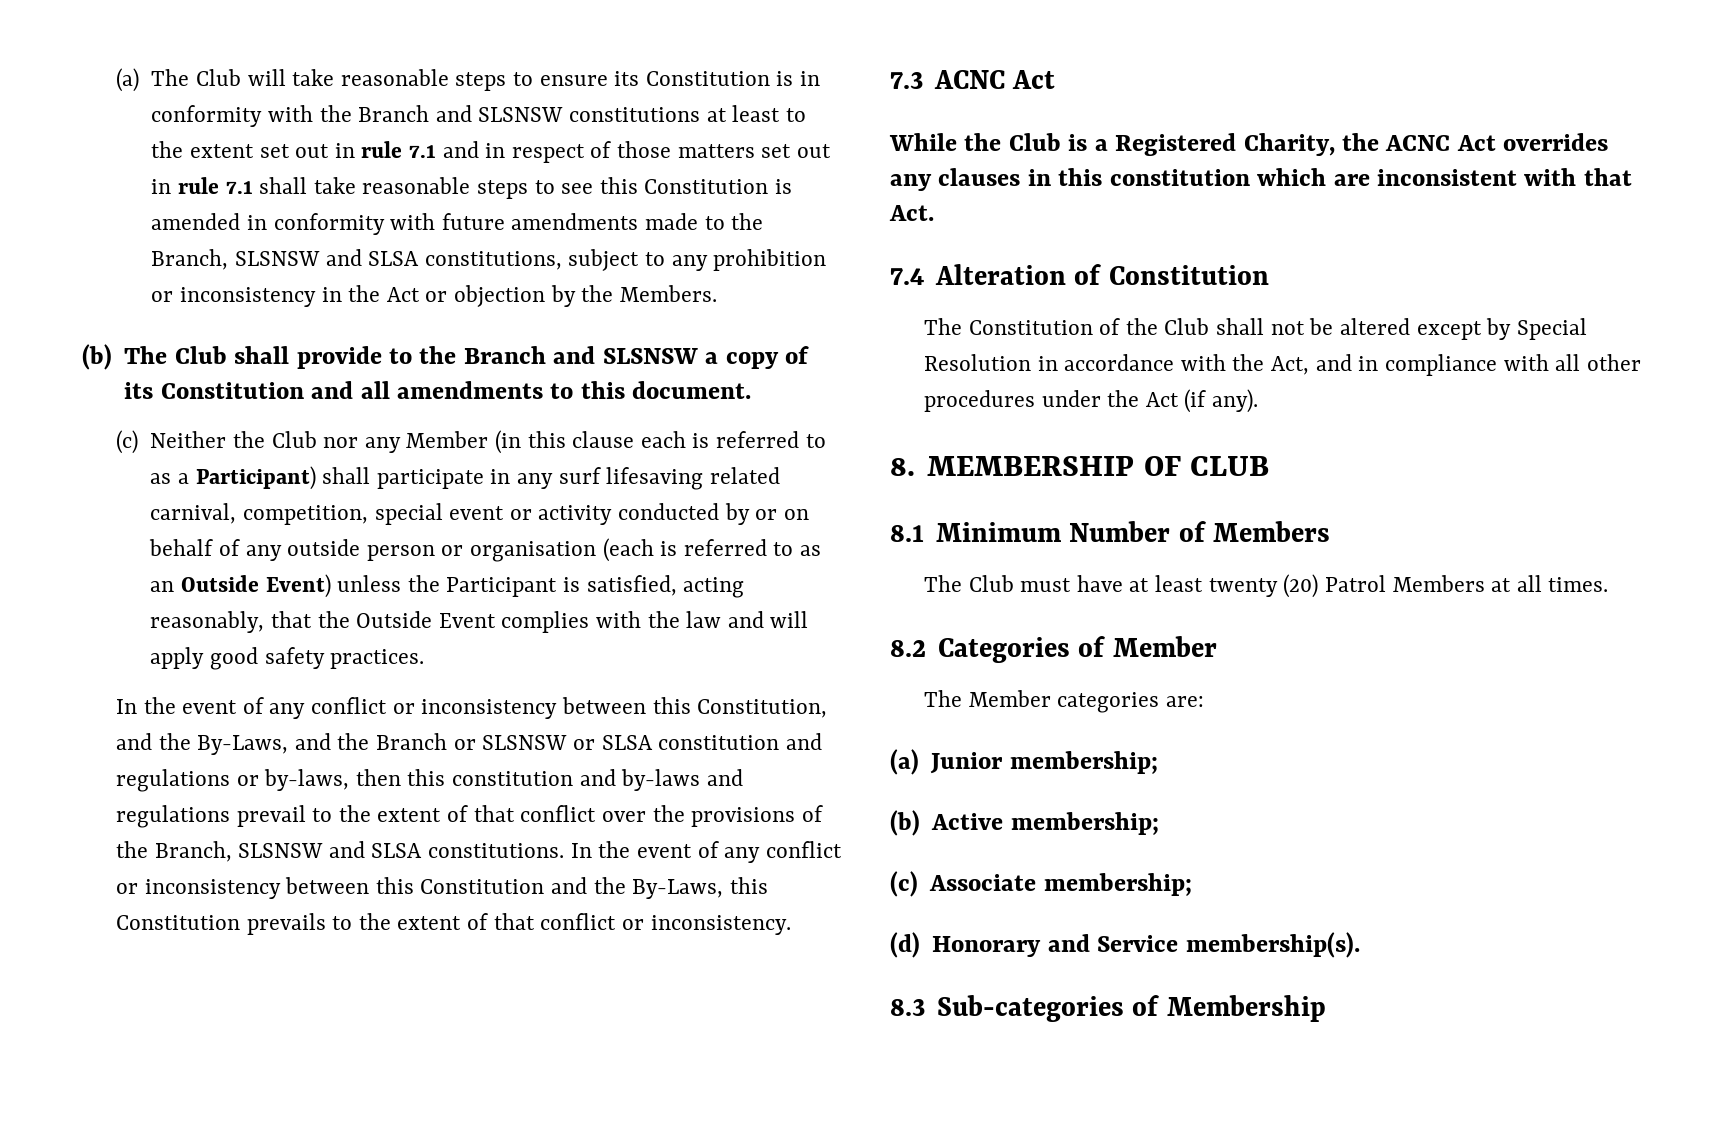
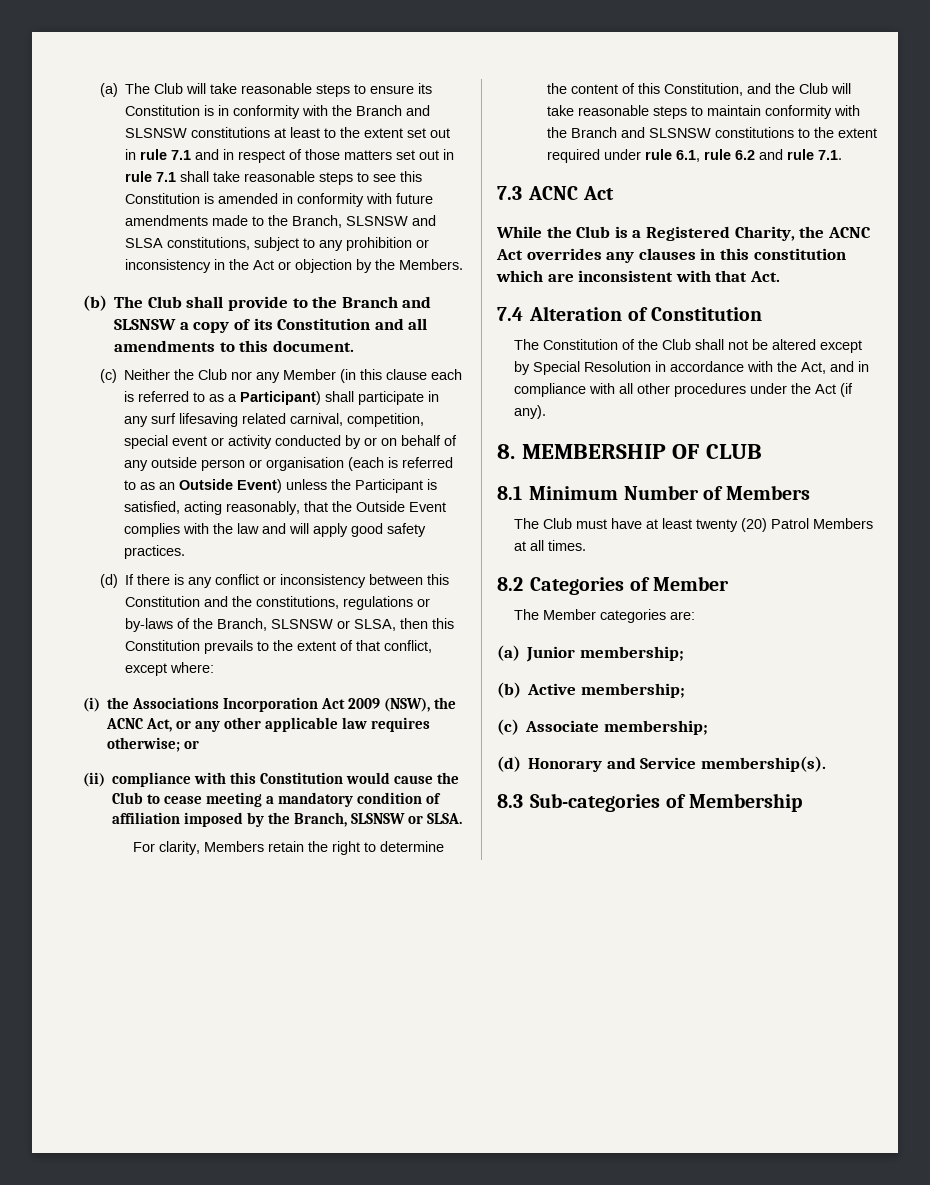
[116,697,828,719] [116,733,822,755] [116,769,743,792] [116,805,823,828] [116,841,719,862] In the event of any conflict or inconsistency between this Constitution, and the By-Laws, and the Branch or SLSNSW or SLSA constitution and regulations or by-laws, then this constitution and by-laws and regulations prevail to the extent of that conflict over the provisions of the Branch, SLSNSW and SLSA constitutions. In the event of -> [99,574,185,588] (d) If there is
[632,879,724,899] By-Laws, -> [256,596,431,610] [125,618,429,632] constitutions, regulations or by‑laws of the Branch, SLSNSW or SLSA, then
[540,913,791,935] conflict or inconsistency. -> [384,640,433,653] [125,662,215,676] [83,697,456,712] [106,717,430,732] [107,737,200,752] [83,772,459,787] [112,792,441,807] [112,812,462,827] [133,841,445,855] [547,83,852,96] [547,105,861,119] [547,127,878,138] [547,149,843,163] conflict, except where: // (i) the Associations Incorporation Act 2009 (NSW), the ACNC Act, or any other applicable law requires otherwise; or // (ii) compliance with this Constitution would cause the Club to cease meeting a mandatory condition of affiliation imposed by the Branch, SLSNSW or SLSA. // For clarity, Members retain the right to determine the content of this Constitution, and the Club will take reasonable steps to maintain conformity with the Branch and SLSNSW constitutions to the extent required under rule 6.1, rule 6.2 and rule 7.1.

